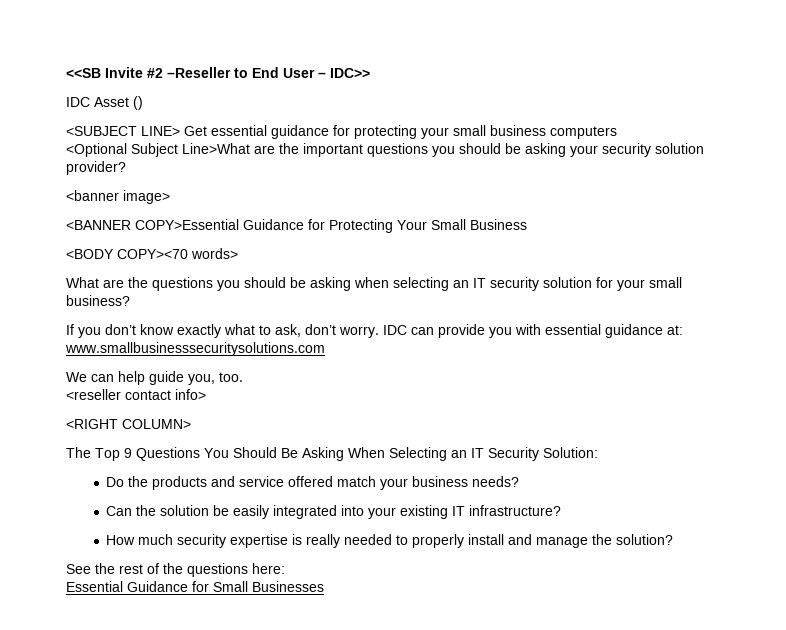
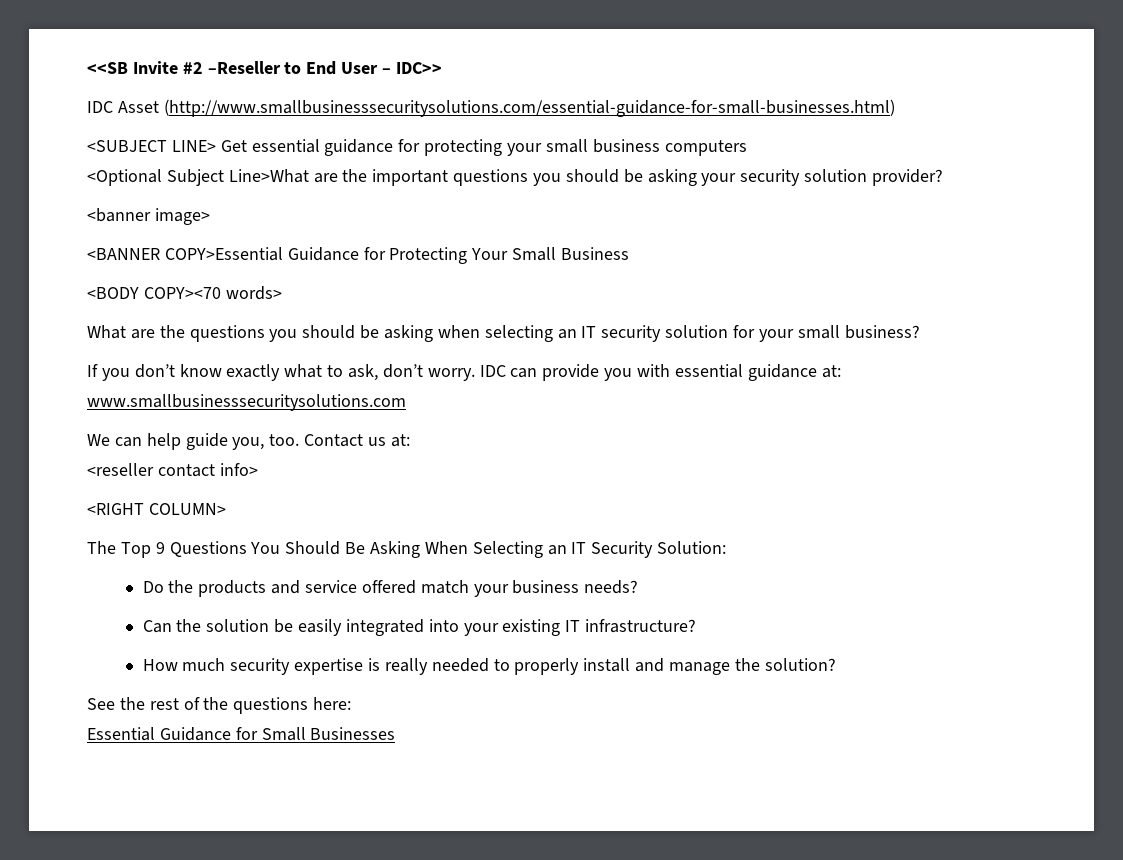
[133,96,143,110] () -> [163,99,895,117] (http://www.smallbusinesssecuritysolutions.com/essential-guidance-for-small-businesses.html)
(243, 377) none -> [304,434,410,447] Contact us at:

